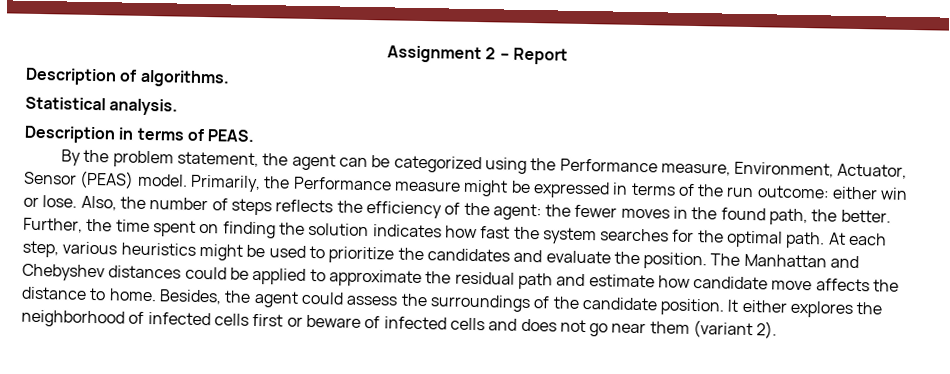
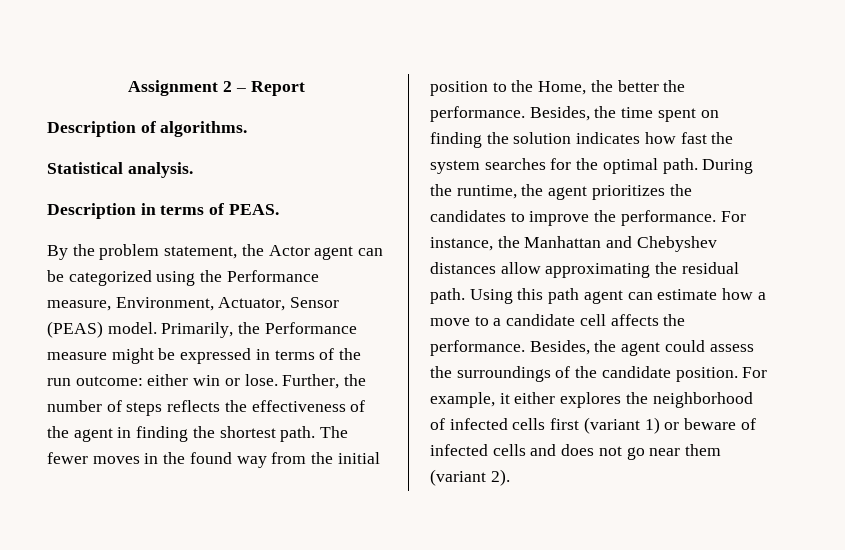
(289, 159) none -> [268,245,310,256] Actor
[80,195,117,211] Also, -> [282,374,340,389] Further,
[365,200,572,221] efficiency of the agent: the -> [251,400,366,412] [47,426,349,442] effectiveness of the agent in finding the shortest path. The
[769,208,891,226] [23,217,83,233] path, the better. Further, -> [236,452,380,468] [430,80,686,96] [430,106,590,122] way from the initial position to the Home, the better the performance. Besides,
[828,232,888,246] [22,240,860,270] [22,263,900,292] [21,286,157,302] At each step, various heuristics might be used to prioritize the candidates and evaluate the position. The Manhattan and Chebyshev distances could be applied to approximate the residual path and estimate how candidate move affects the distance to home. -> [702,159,754,174] [430,184,692,200] [430,210,746,226] [430,236,717,252] [430,262,739,278] [430,288,766,304] [430,314,686,326] [430,340,525,356] During the runtime, the agent prioritizes the candidates to improve the performance. For instance, the Manhattan and Chebyshev distances allow approximating the residual path. Using this path agent can estimate how a move to a candidate cell affects the performance.
[727,299,739,312] It -> [742,367,768,378] [430,392,510,408] For example, it
(284, 320) none -> [583,417,660,434] (variant 1)

